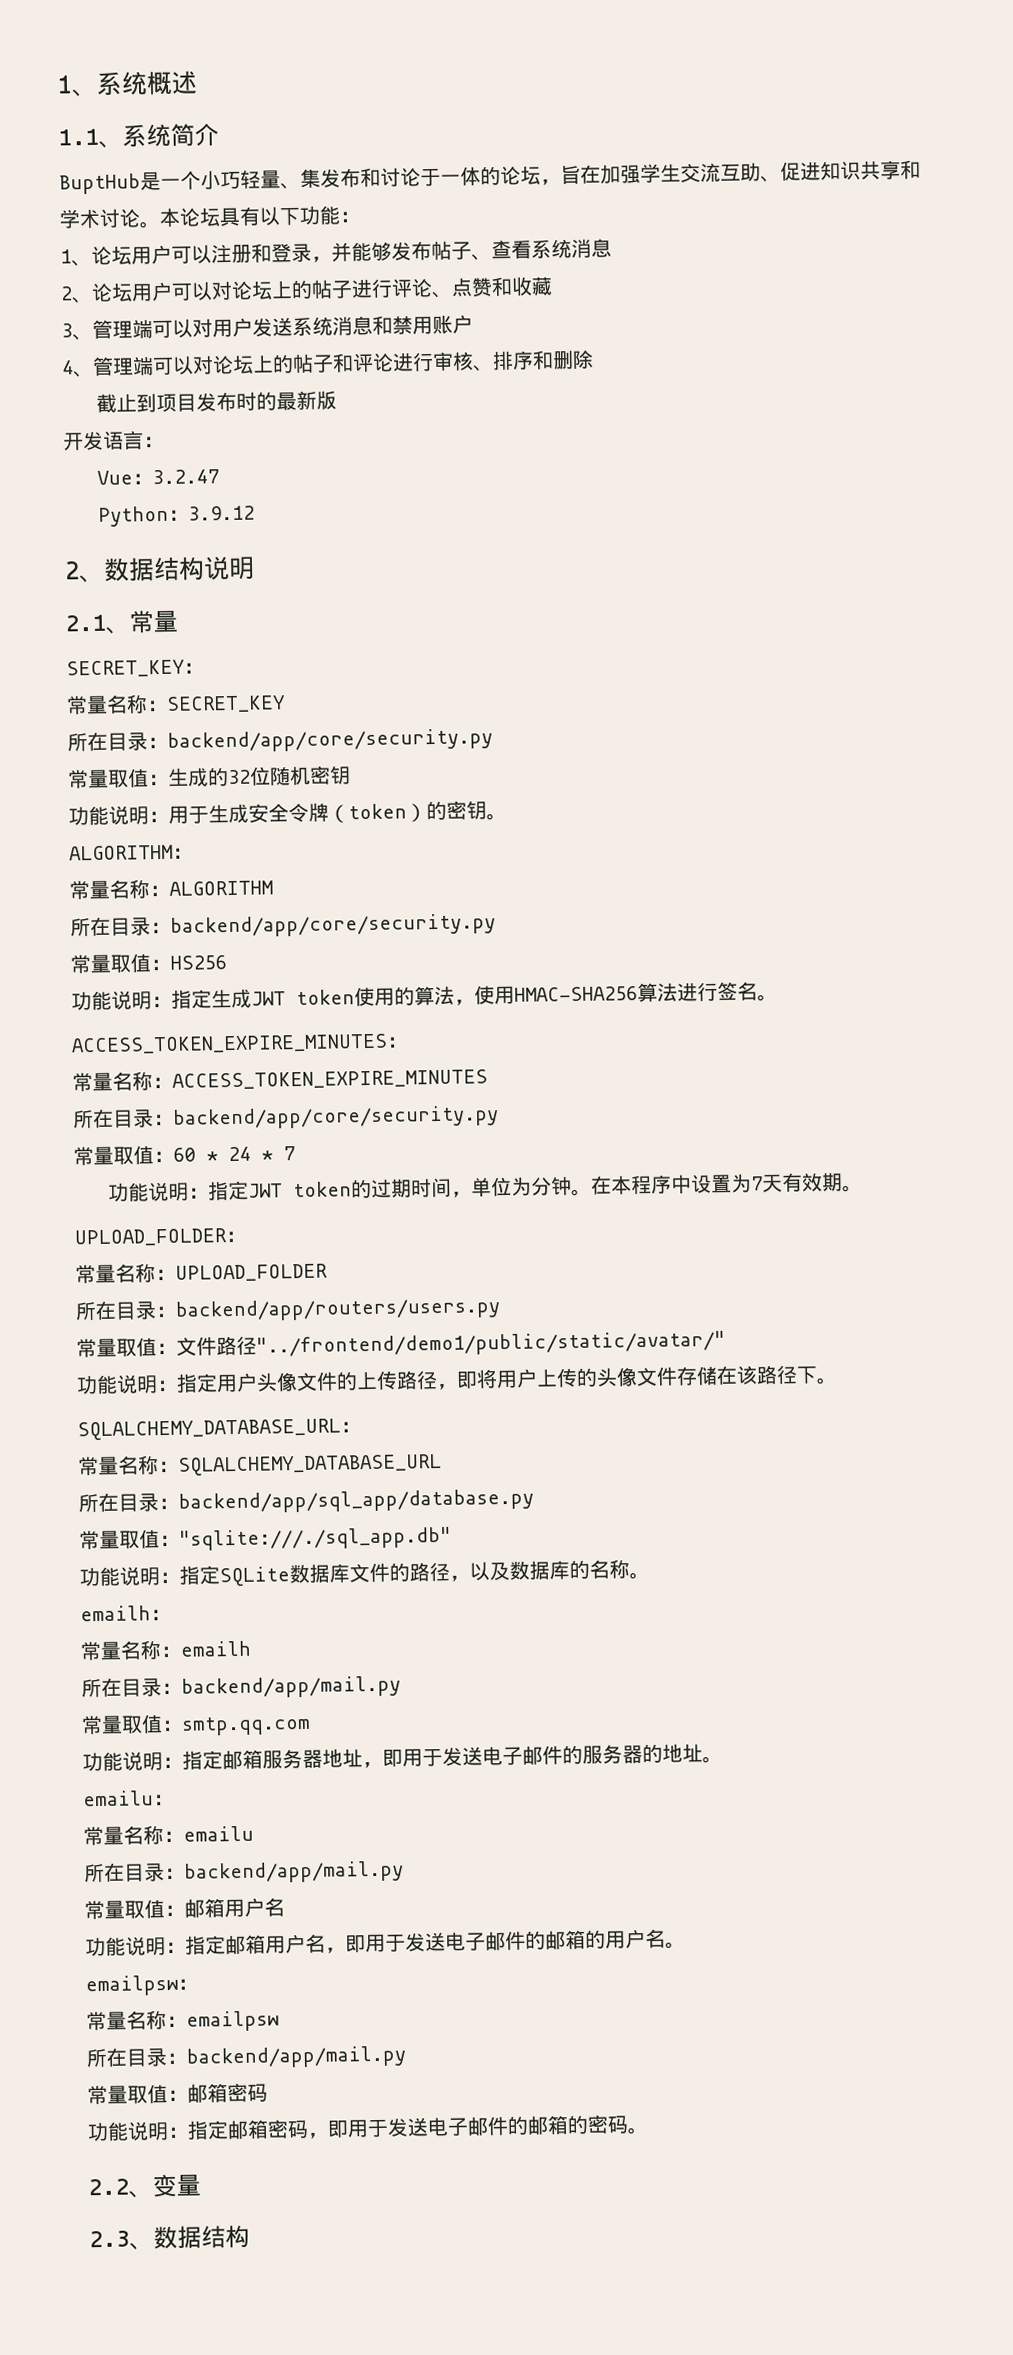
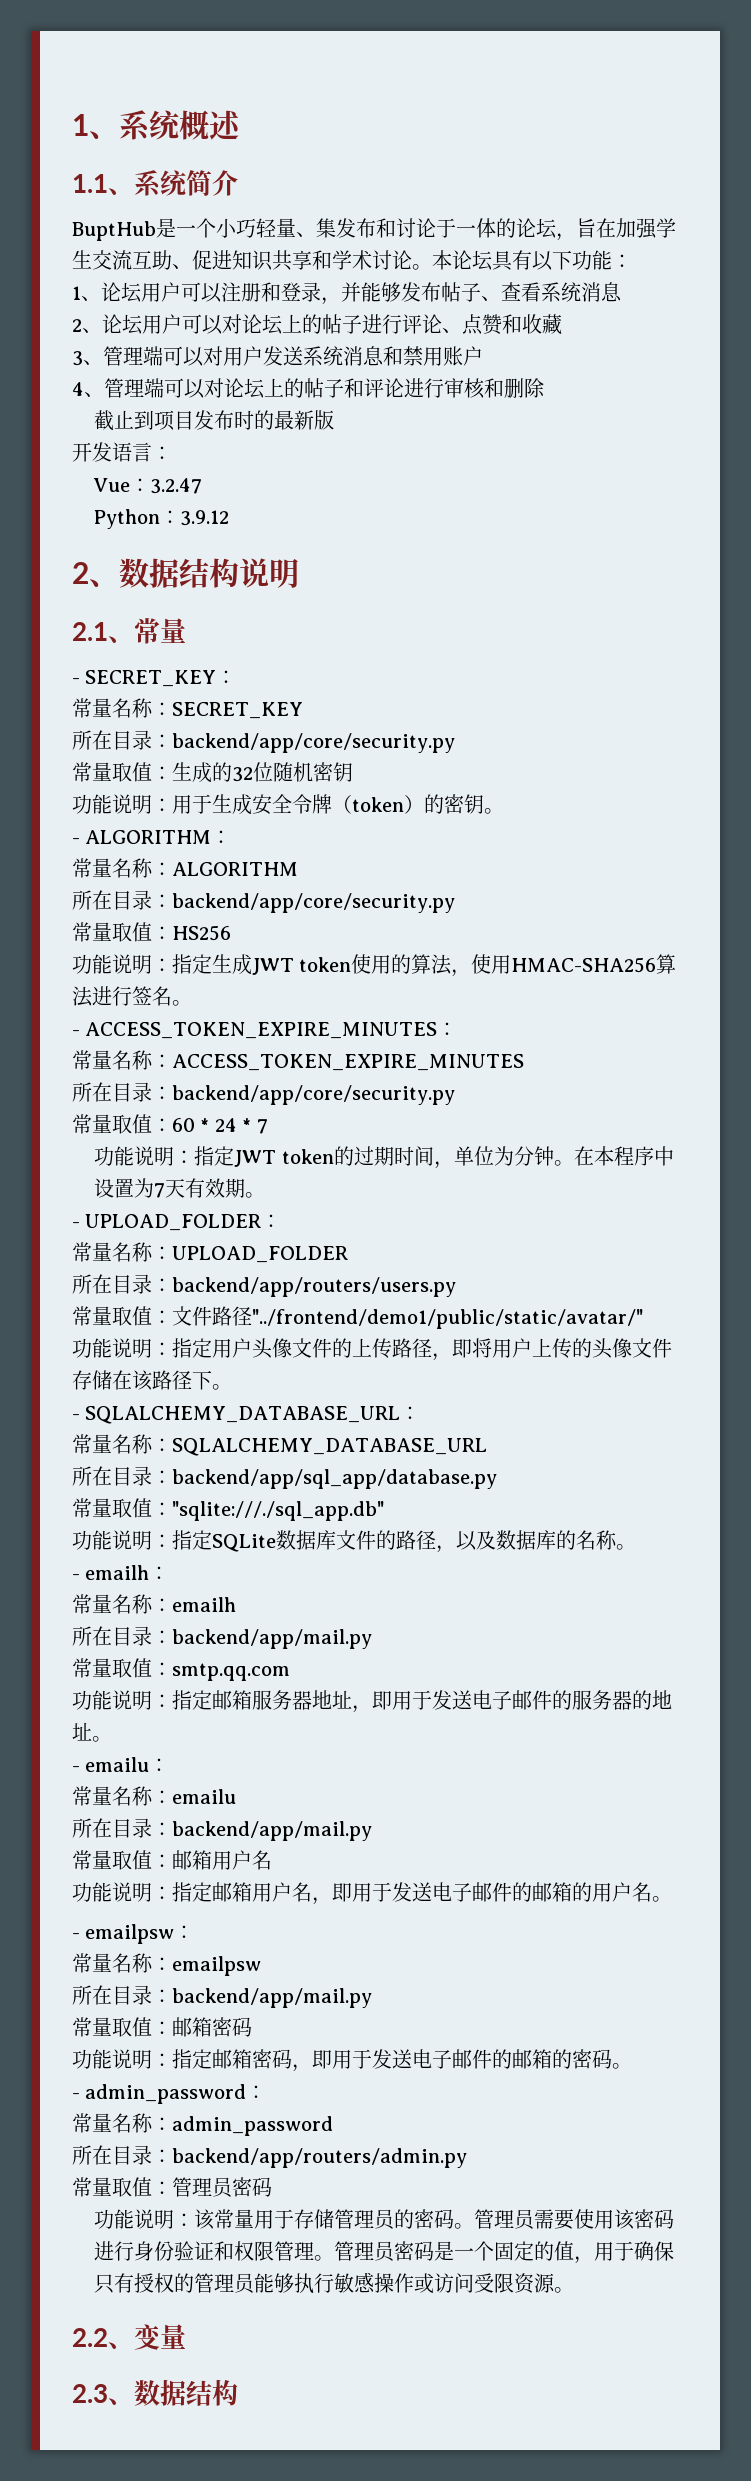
[473,350,534,372] 、排序 -> (485, 388) none
(178, 621) none -> [72,678,80,684] -
(507, 816) none -> [72,838,80,844] -
(778, 998) none -> [72,1030,80,1036] -
(863, 1188) none -> [72,1222,80,1228] -
(838, 1381) none -> [72,1414,80,1420] -
(650, 1575) none -> [72,1574,80,1580] -
(723, 1759) none -> [72,1766,80,1772] -
(686, 1945) none -> [72,1933,80,1939] -
(649, 2131) none -> [72,2084,267,2104] [72,2113,333,2136] [72,2145,467,2168] [72,2177,272,2198] [94,2209,675,2230] [94,2241,675,2264] [94,2272,575,2294] // - admin_password： // 常量名称：admin_password // 所在目录：backend/app/routers/admin.py // 常量取值：管理员密码 // 功能说明：该常量用于存储管理员的密码。管理员需要使用该密码进行身份验证和权限管理。管理员密码是一个固定的值，用于确保只有授权的管理员能够执行敏感操作或访问受限资源。

